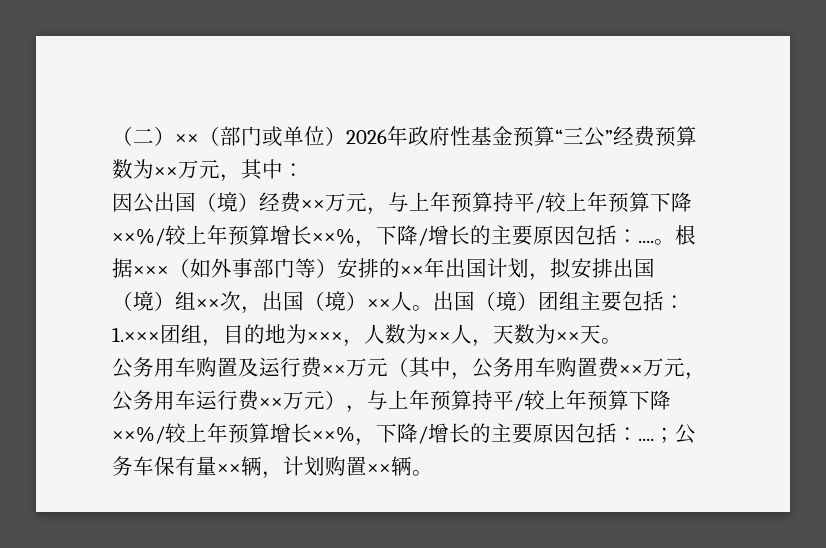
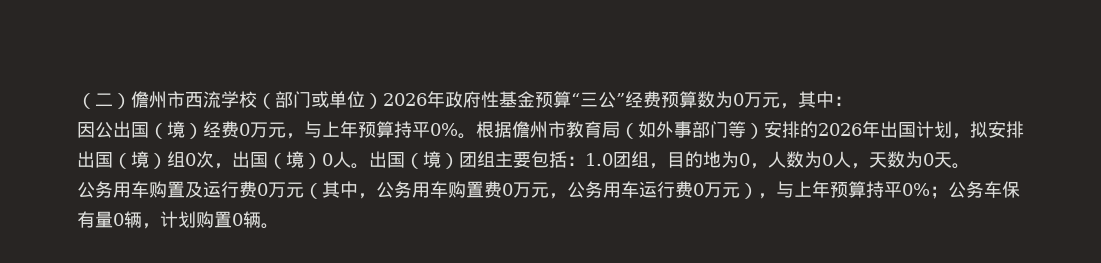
[175,133,199,144] ×× -> [131,91,257,108] 儋州市西流学校
[154,166,178,177] ×× -> [733,93,744,106] 0
[301,199,325,210] ×× -> [239,123,250,136] 0
[535,192,692,213] [112,225,696,248] [112,258,169,278] /较上年预算下降××%/较上年预算增长××%，下降/增长的主要原因包括：....。根据××× -> [430,121,620,139] 0%。根据儋州市教育局
[400,265,424,276] ×× -> [818,123,862,136] 2026
[196,298,220,309] ×× -> [185,153,196,166] 0
[367,298,391,309] ×× -> [322,153,333,166] 0
[112,327,160,342] 1.××× -> [585,153,613,166] 1.0
[307,331,343,342] ××× -> [739,153,750,166] 0
[427,331,451,342] ×× -> [822,153,833,166] 0
[556,331,580,342] ×× -> [923,153,934,166] 0
[322,364,346,375] ×× -> [257,183,268,196] 0
[619,364,643,375] ×× -> [502,183,513,196] 0
[259,397,283,408] ×× -> [693,183,704,196] 0
[514,390,671,411] [112,423,654,446] /较上年预算下降××%/较上年预算增长××%，下降/增长的主要原因包括：.... -> [902,183,930,196] 0%
[217,463,241,474] ×× -> [113,213,124,226] 0
[367,463,391,474] ×× -> [232,213,243,226] 0

